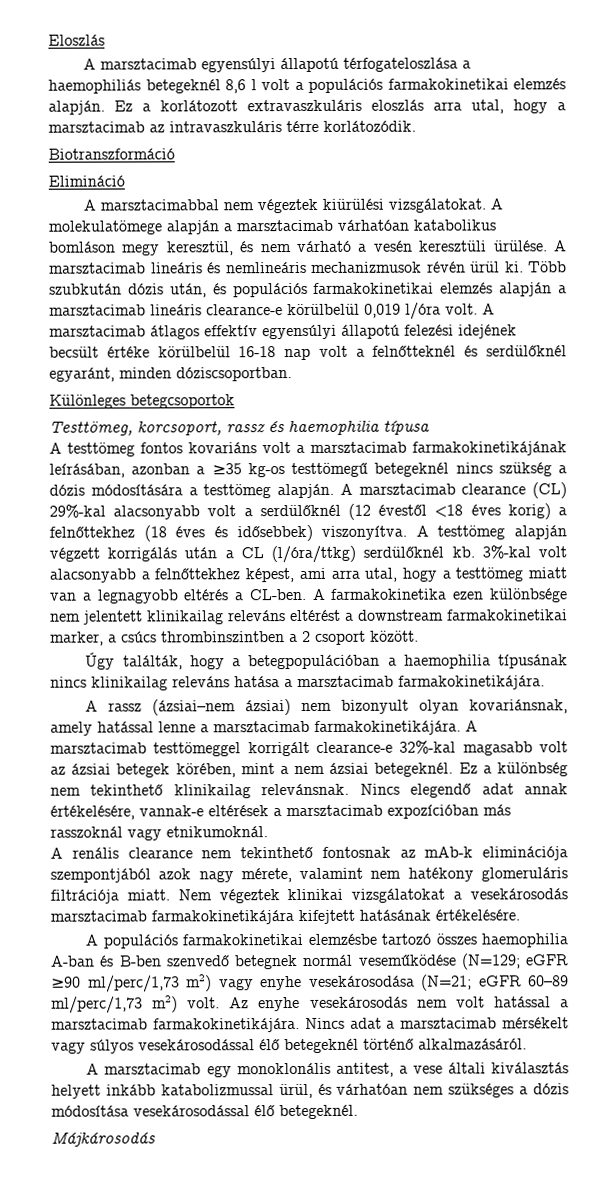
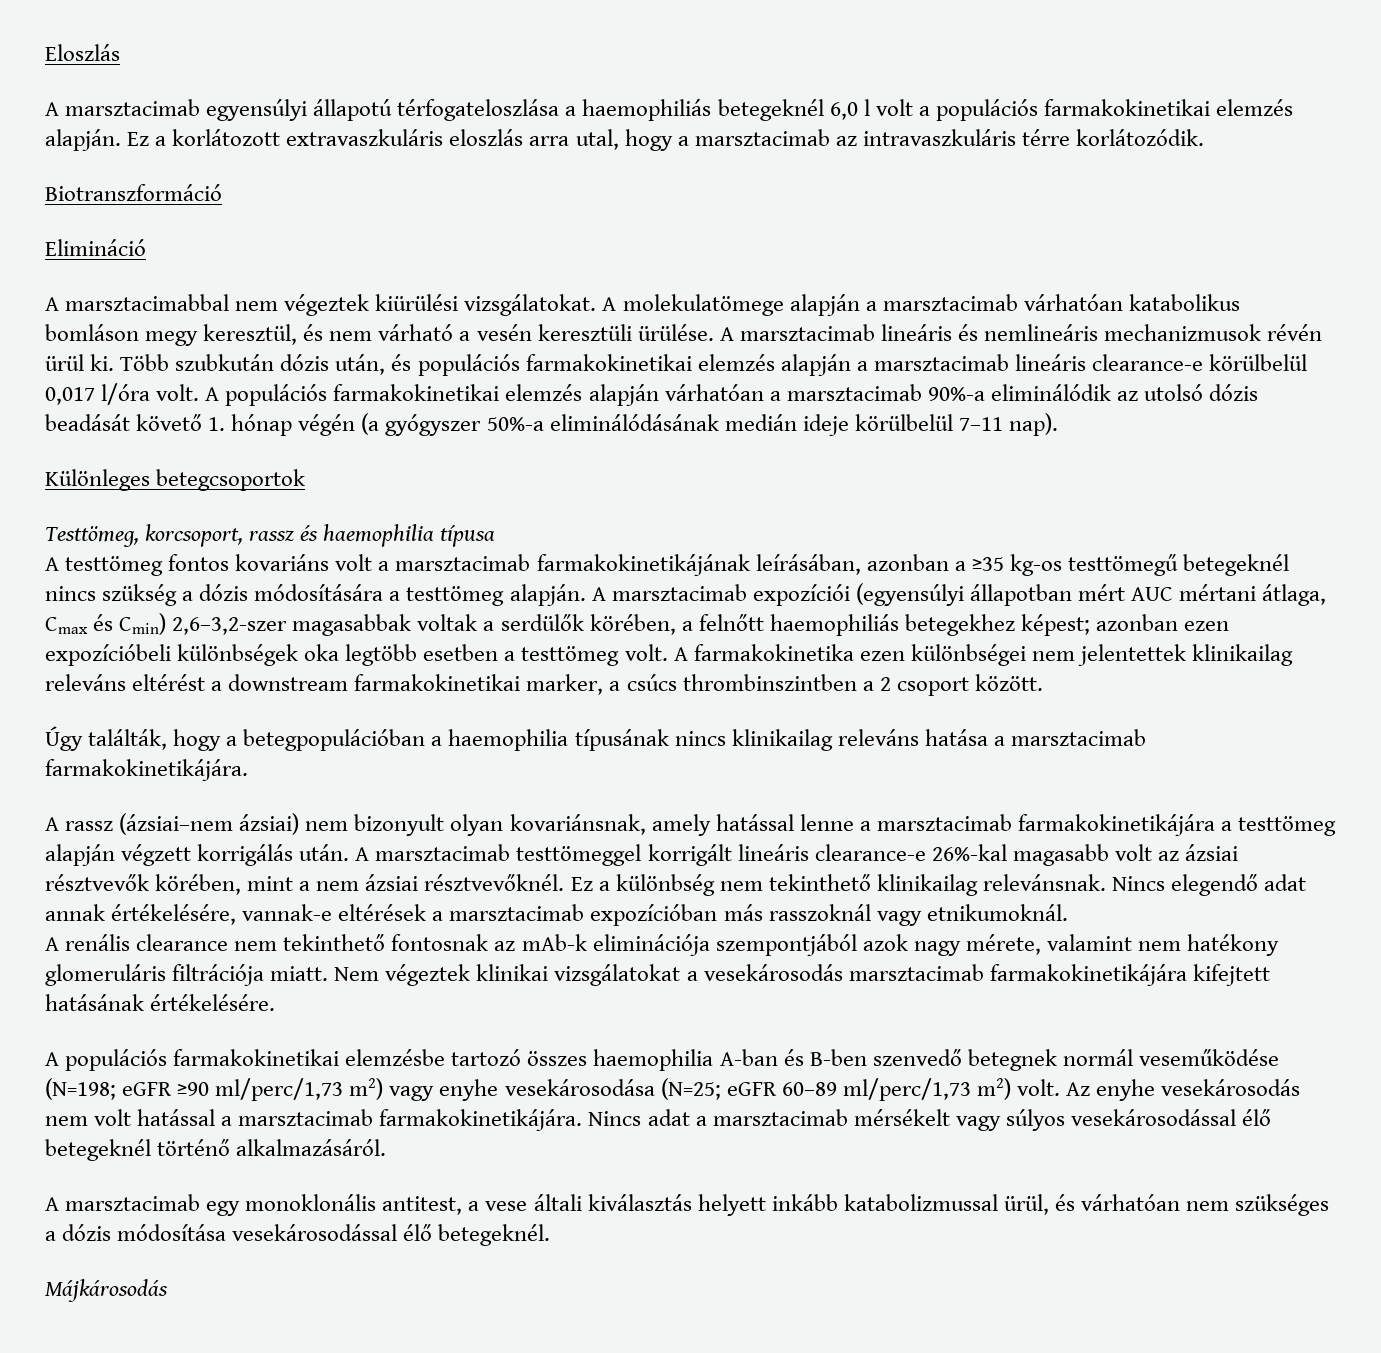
[225,79,246,94] 8,6 -> [829,102,858,120] 6,0
[364,303,401,318] 0,019 -> [45,387,95,405] 0,017
[49,324,517,340] [49,345,567,361] [49,367,292,382] marsztacimab átlagos effektív egyensúlyi állapotú felezési idejének becsült értéke körülbelül 16-18 nap volt a felnőtteknél és serdülőknél egyaránt, minden dóziscsoportban. -> [225,384,1259,406] [45,413,1058,436] populációs farmakokinetikai elemzés alapján várhatóan a marsztacimab 90%-a eliminálódik az utolsó dózis beadását követő 1. hónap végén (a gyógyszer 50%-a eliminálódásának medián ideje körülbelül 7–11 nap).
[461,482,567,499] [49,503,567,520] [49,524,567,542] [49,545,567,564] [49,567,567,583] [49,588,568,604] [50,610,143,625] clearance (CL) 29%-kal alacsonyabb volt a serdülőknél (12 évestől <18 éves korig) a felnőttekhez (18 éves és idősebbek) viszonyítva. A testtömeg alapján végzett korrigálás után a CL (l/óra/ttkg) serdülőknél kb. 3%-kal volt alacsonyabb a felnőttekhez képest, ami arra utal, hogy a testtömeg miatt van a legnagyobb eltérés a CL-ben. A farmakokinetika ezen különbsége nem jelentett -> [752,583,1327,606] [45,613,1230,636] [45,644,1186,666] expozíciói (egyensúlyi állapotban mért AUC mértani átlaga, Cmax és Cmin) 2,6–3,2-szer magasabbak voltak a serdülők körében, a felnőtt haemophiliás betegekhez képest; azonban ezen expozícióbeli különbségek oka legtöbb esetben a testtömeg volt. A farmakokinetika ezen különbségei nem jelentettek
[314,720,461,735] farmakokinetikájára. -> [1017,814,1337,836] [45,844,350,866] farmakokinetikájára a testtömeg alapján végzett korrigálás után.
[315,740,457,754] clearance-e 32%-kal -> [737,844,1007,861] lineáris clearance-e 26%-kal
[116,763,171,778] betegek -> [45,874,149,891] résztvevők
[374,762,454,777] betegeknél. -> [424,874,565,891] résztvevőknél.
[460,953,521,970] (N=129; -> [45,1078,116,1100] (N=198;
[421,974,472,991] (N=21; -> [660,1078,721,1100] (N=25;

